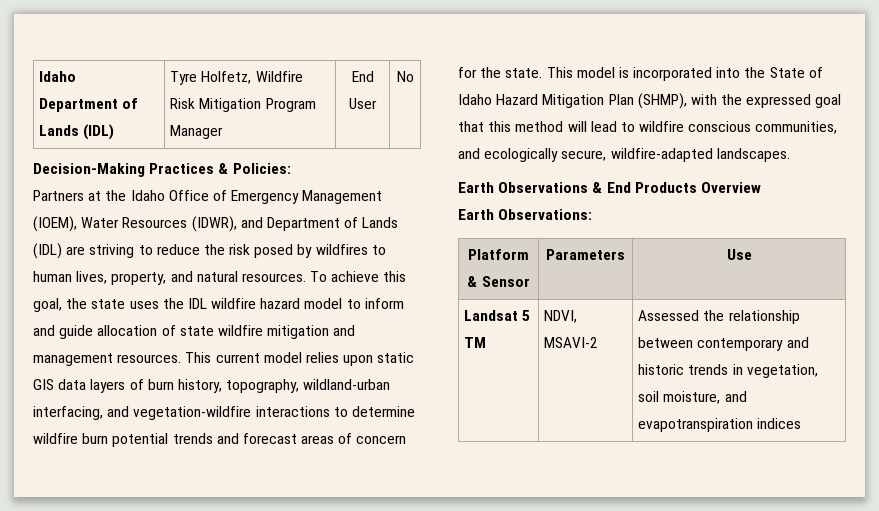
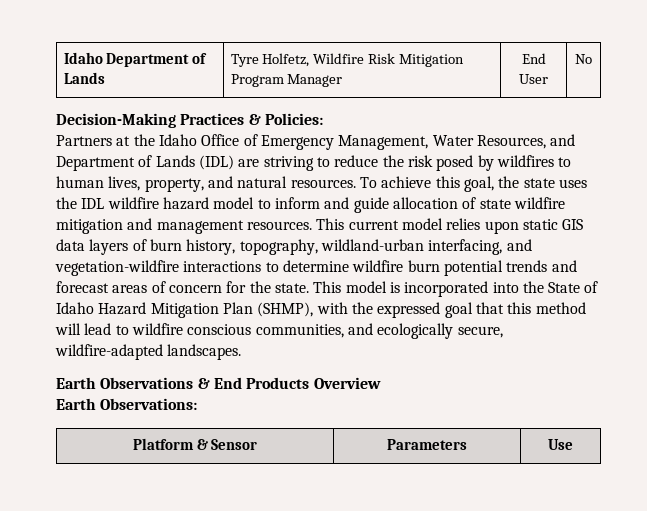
[83,124,115,140] (IDL) -> (105, 78) none
[302,190,383,204] [33,216,237,232] Management (IOEM), Water Resources (IDWR), -> [338,135,546,150] Management, Water Resources,
[464,310,531,321] [464,337,487,348] [544,310,578,323] [544,337,599,348] [638,310,800,324] [638,337,809,351] [638,364,818,378] [638,391,747,404] [638,418,802,432] // Landsat 5 TM | NDVI, MSAVI-2 | Assessed the relationship between contemporary and historic trends in vegetation, soil moisture, and evapotranspiration indices -> (573, 444) none

